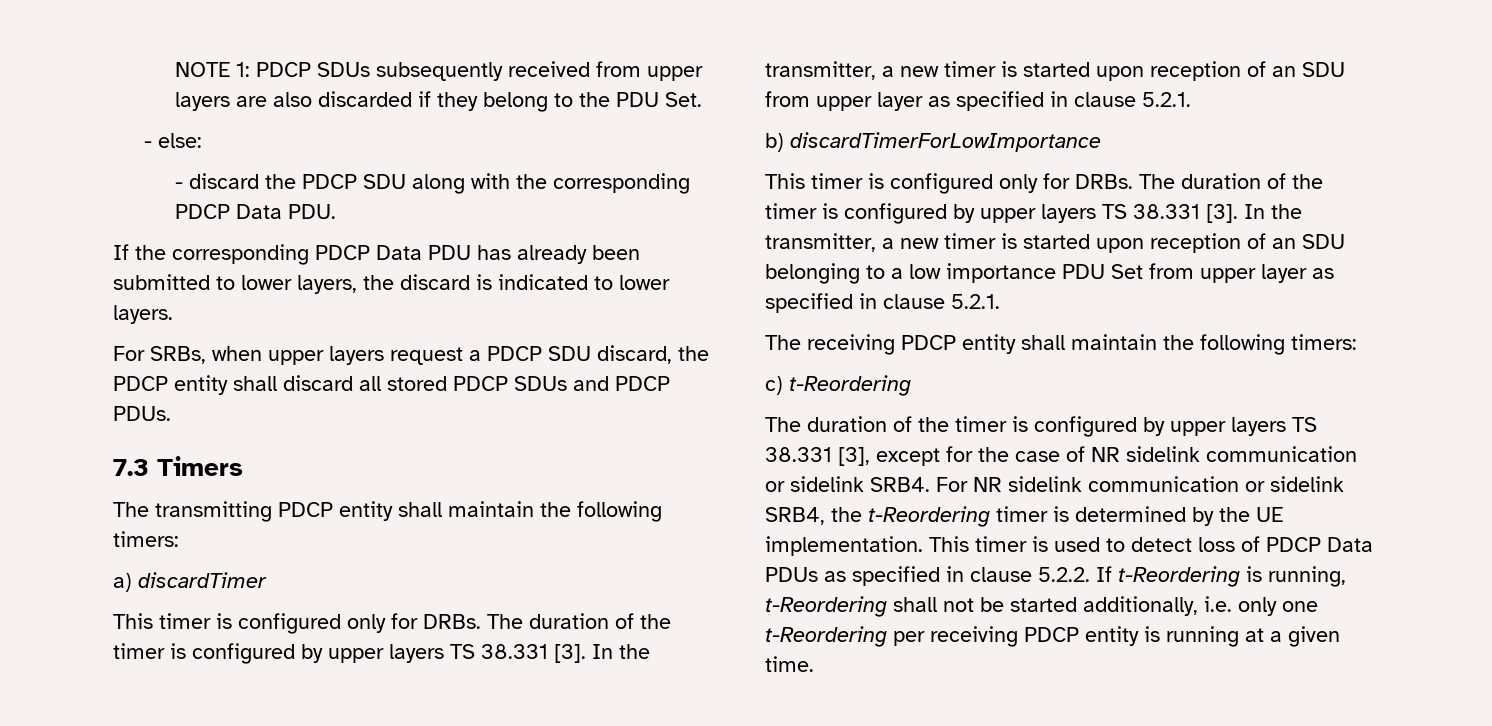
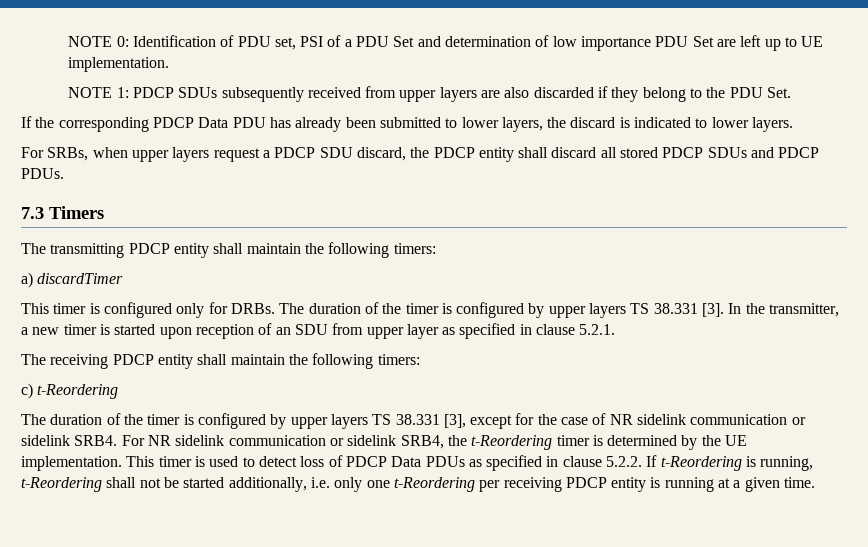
[174,62,230,77] NOTE -> [68,35,824,51] [68,57,170,72] [68,87,113,98] NOTE 0: Identification of PDU set, PSI of a PDU Set and determination of low importance PDU Set are left up to UE implementation. // NOTE
[143,133,202,148] [174,173,690,194] [174,204,336,219] // - else: // - discard the PDCP SDU along with the corresponding PDCP Data PDU. -> (792, 92) none
[765,132,1101,152] [765,173,1323,194] [765,203,1302,224] [765,233,1345,253] [765,263,1334,284] [765,293,1000,313] // b) discardTimerForLowImportance // This timer is configured only for DRBs. The duration of the timer is configured by upper layers TS 38.331 [3]. In the transmitter, a new timer is started upon reception of an SDU belonging to a low importance PDU Set from upper layer as specified in clause 5.2.1. -> (616, 329) none

